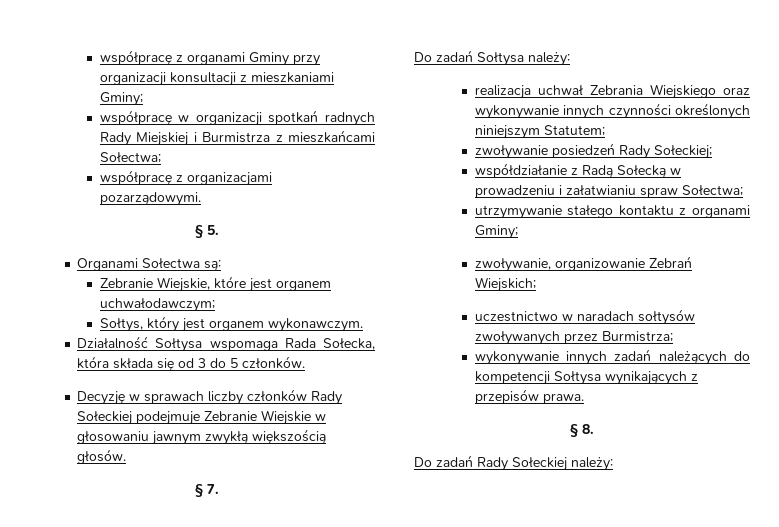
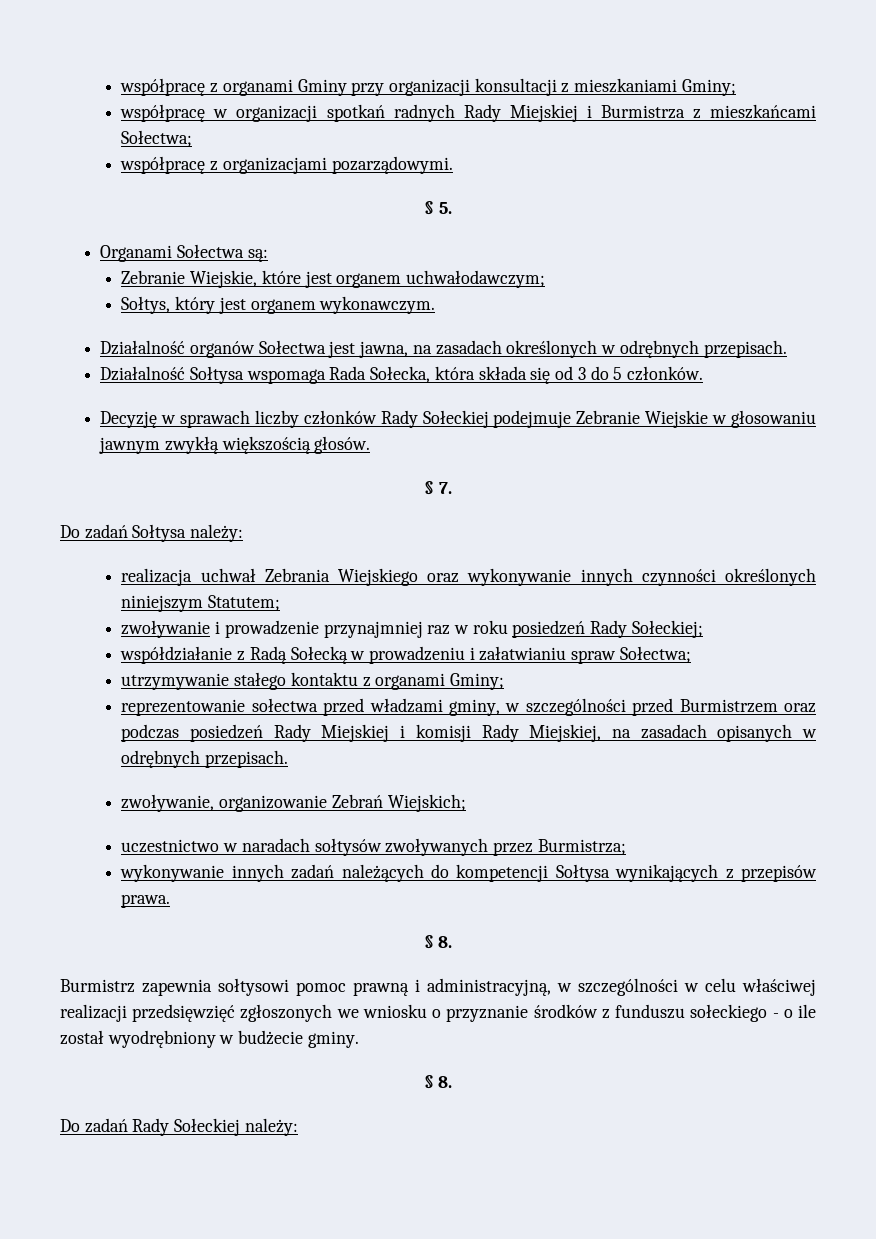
(363, 325) none -> [100,340,787,358] // Działalność organów Sołectwa jest jawna, na zasadach określonych w odrębnych przepisach.
(548, 152) none -> [215,620,508,638] i prowadzenie przynajmniej raz w roku
(518, 232) none -> [121,698,817,716] [121,724,817,742] [121,750,289,768] // reprezentowanie sołectwa przed władzami gminy, w szczególności przed Burmistrzem oraz podczas posiedzeń Rady Miejskiej i komisji Rady Miejskiej, na zasadach opisanych w odrębnych przepisach.
(594, 429) none -> [60,978,816,996] [60,1004,817,1022] [60,1030,359,1048] [423,1075,453,1089] // Burmistrz zapewnia sołtysowi pomoc prawną i administracyjną, w szczególności w celu właściwej realizacji przedsięwzięć zgłoszonych we wniosku o przyznanie środków z funduszu sołeckiego - o ile został wyodrębniony w budżecie gminy. // § 8.

